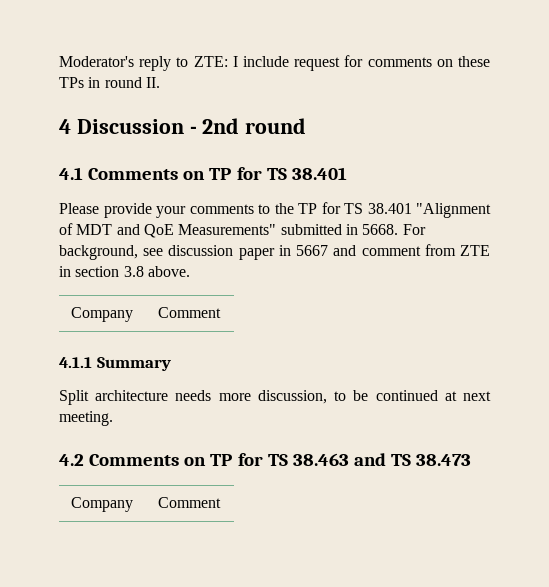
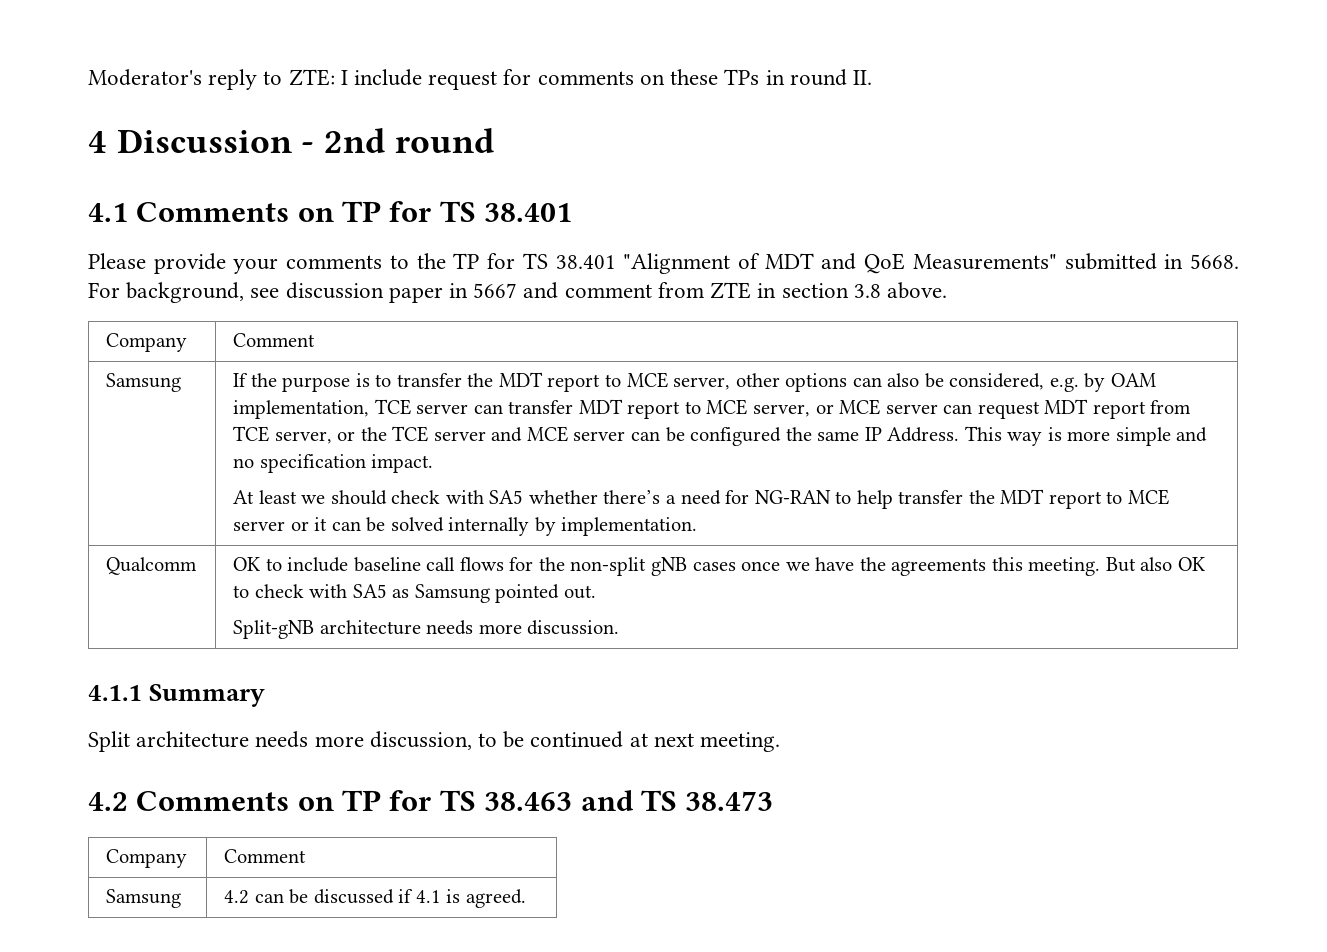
(222, 312) none -> [106,373,182,392] [233,372,1156,392] [233,399,1192,419] [233,426,1208,446] [233,454,434,473] [233,489,1169,509] [233,517,698,536] [106,557,198,575] [233,557,1205,576] [233,584,596,603] [233,620,620,639] // Samsung | If the purpose is to transfer the MDT report to MCE server, other options can also be considered, e.g. by OAM implementation, TCE server can transfer MDT report to MCE server, or MCE server can request MDT report from TCE server, or the TCE server and MCE server can be configured the same IP Address. This way is more simple and no specification impact. // At least we should check with SA5 whether there’s a need for NG-RAN to help transfer the MDT report to MCE server or it can be solved internally by implementation. // Qualcomm | OK to include baseline call flows for the non-split gNB cases once we have the agreements this meeting. But also OK to check with SA5 as Samsung pointed out. // Split-gNB architecture needs more discussion.
(222, 502) none -> [106,889,182,908] [224,889,526,908] // Samsung | 4.2 can be discussed if 4.1 is agreed.

